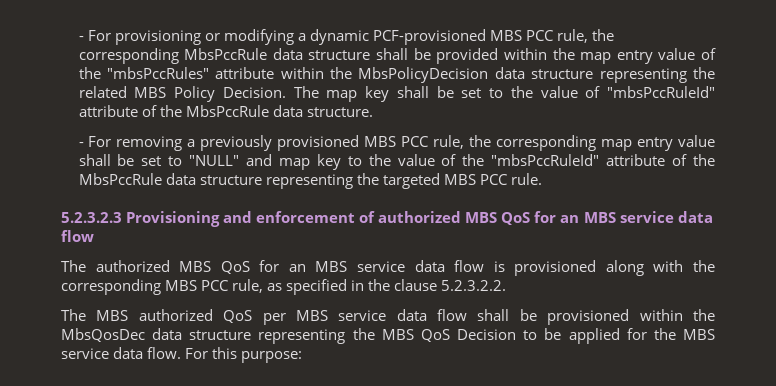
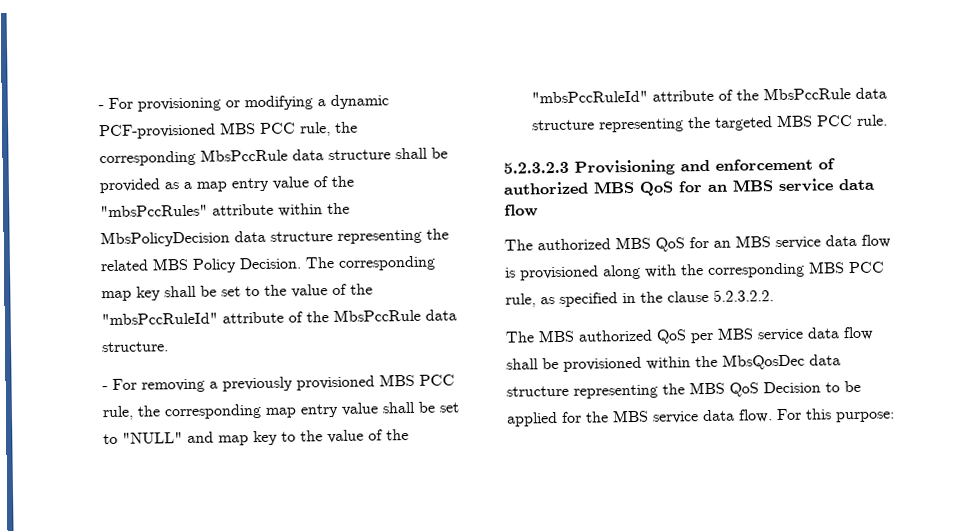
[503,48,575,60] within the -> [164,181,193,190] as a
(319, 92) none -> [338,255,437,271] corresponding
(601, 92) none -> [350,283,374,295] the

